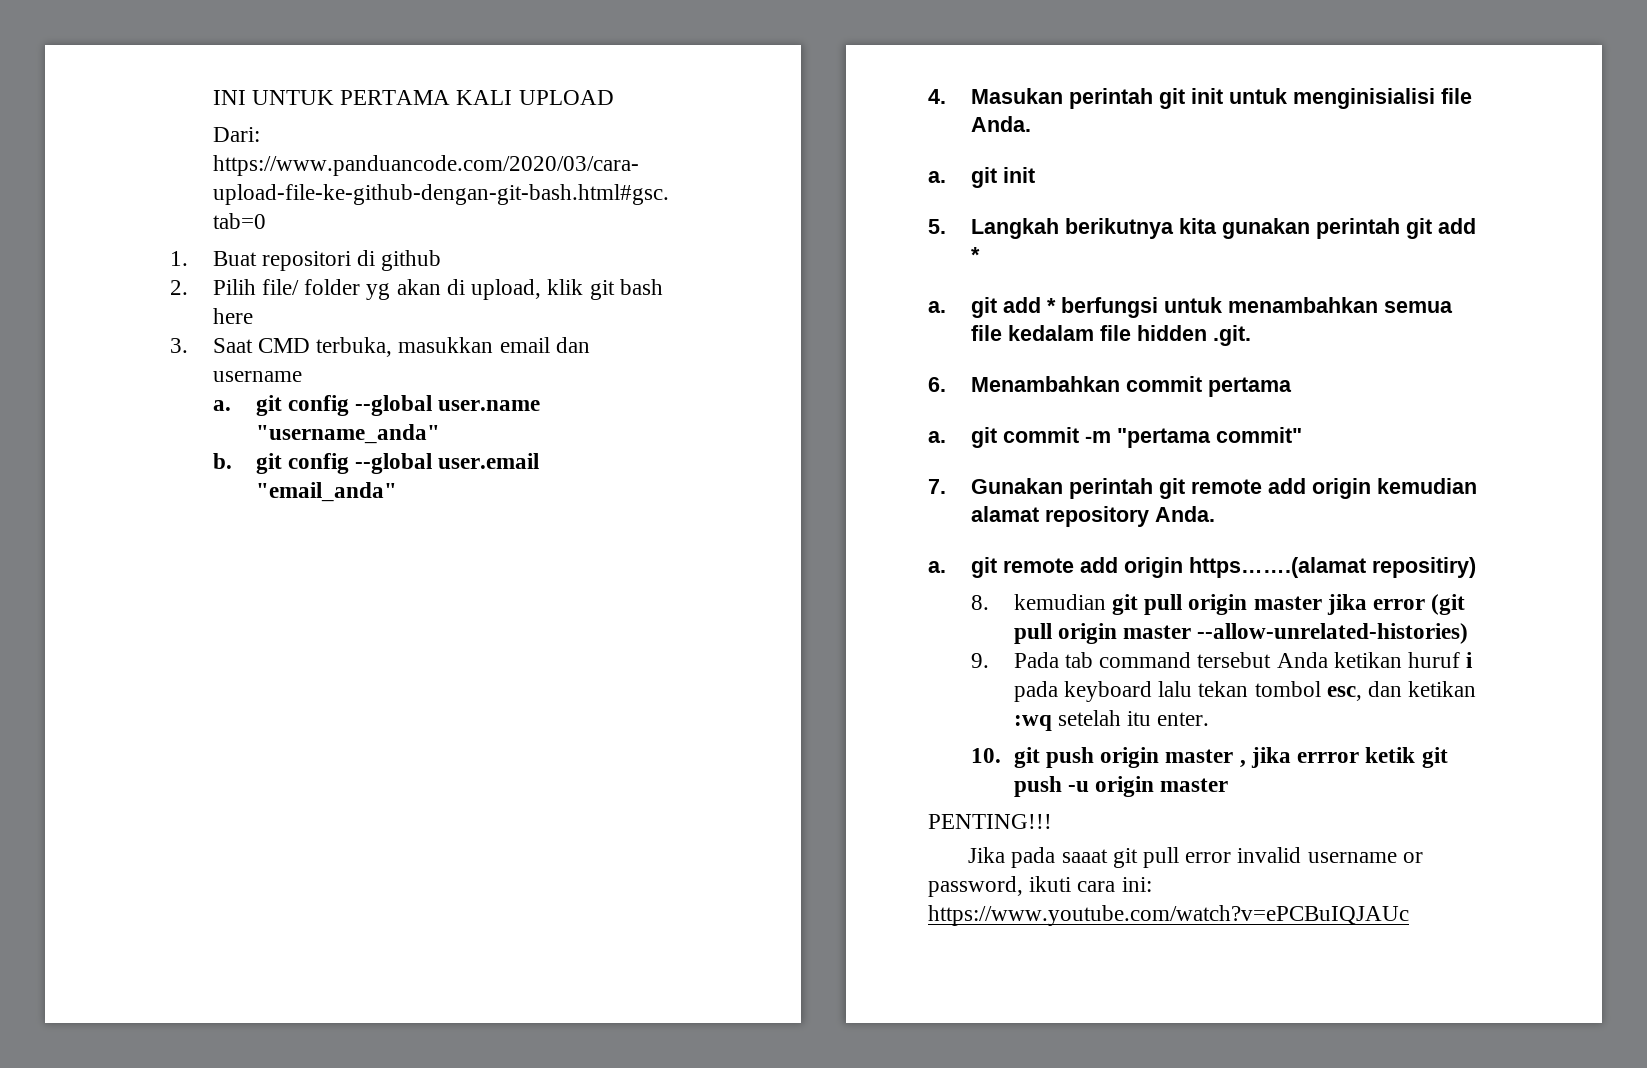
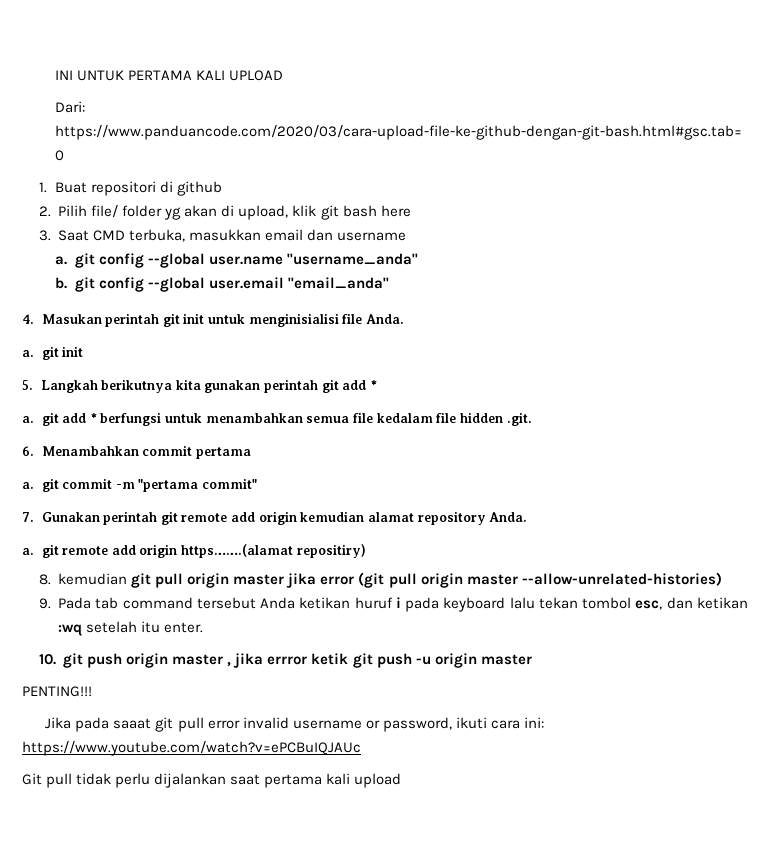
(1409, 915) none -> [22,773,402,788] // Git pull tidak perlu dijalankan saat pertama kali upload

